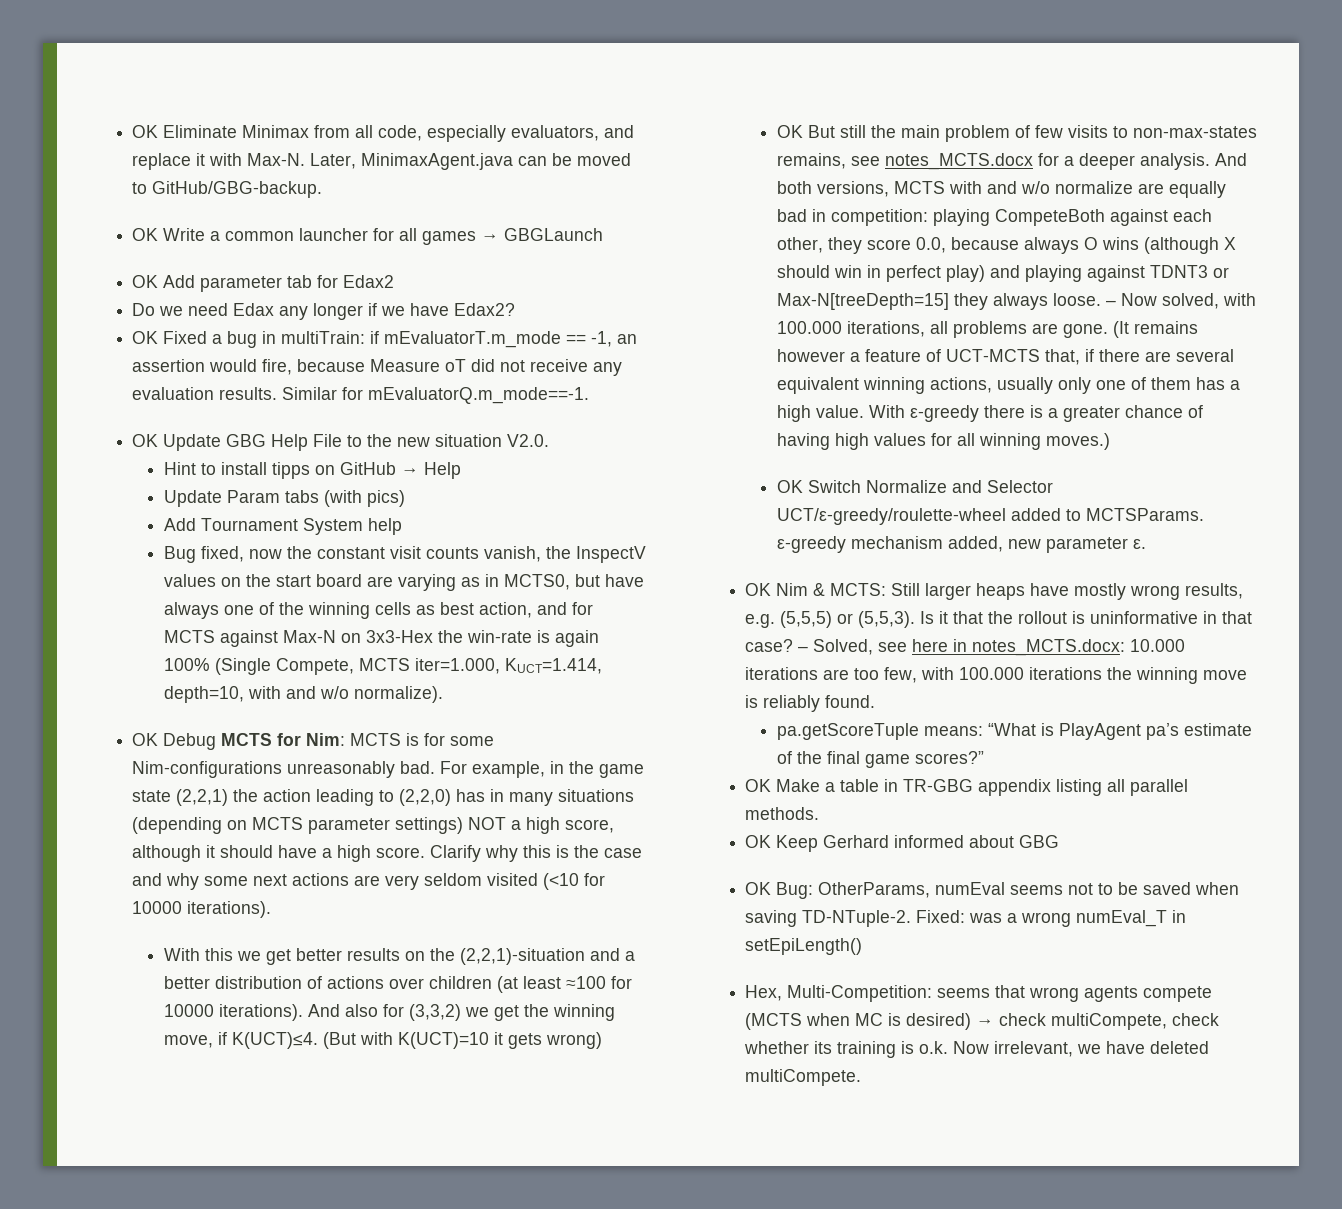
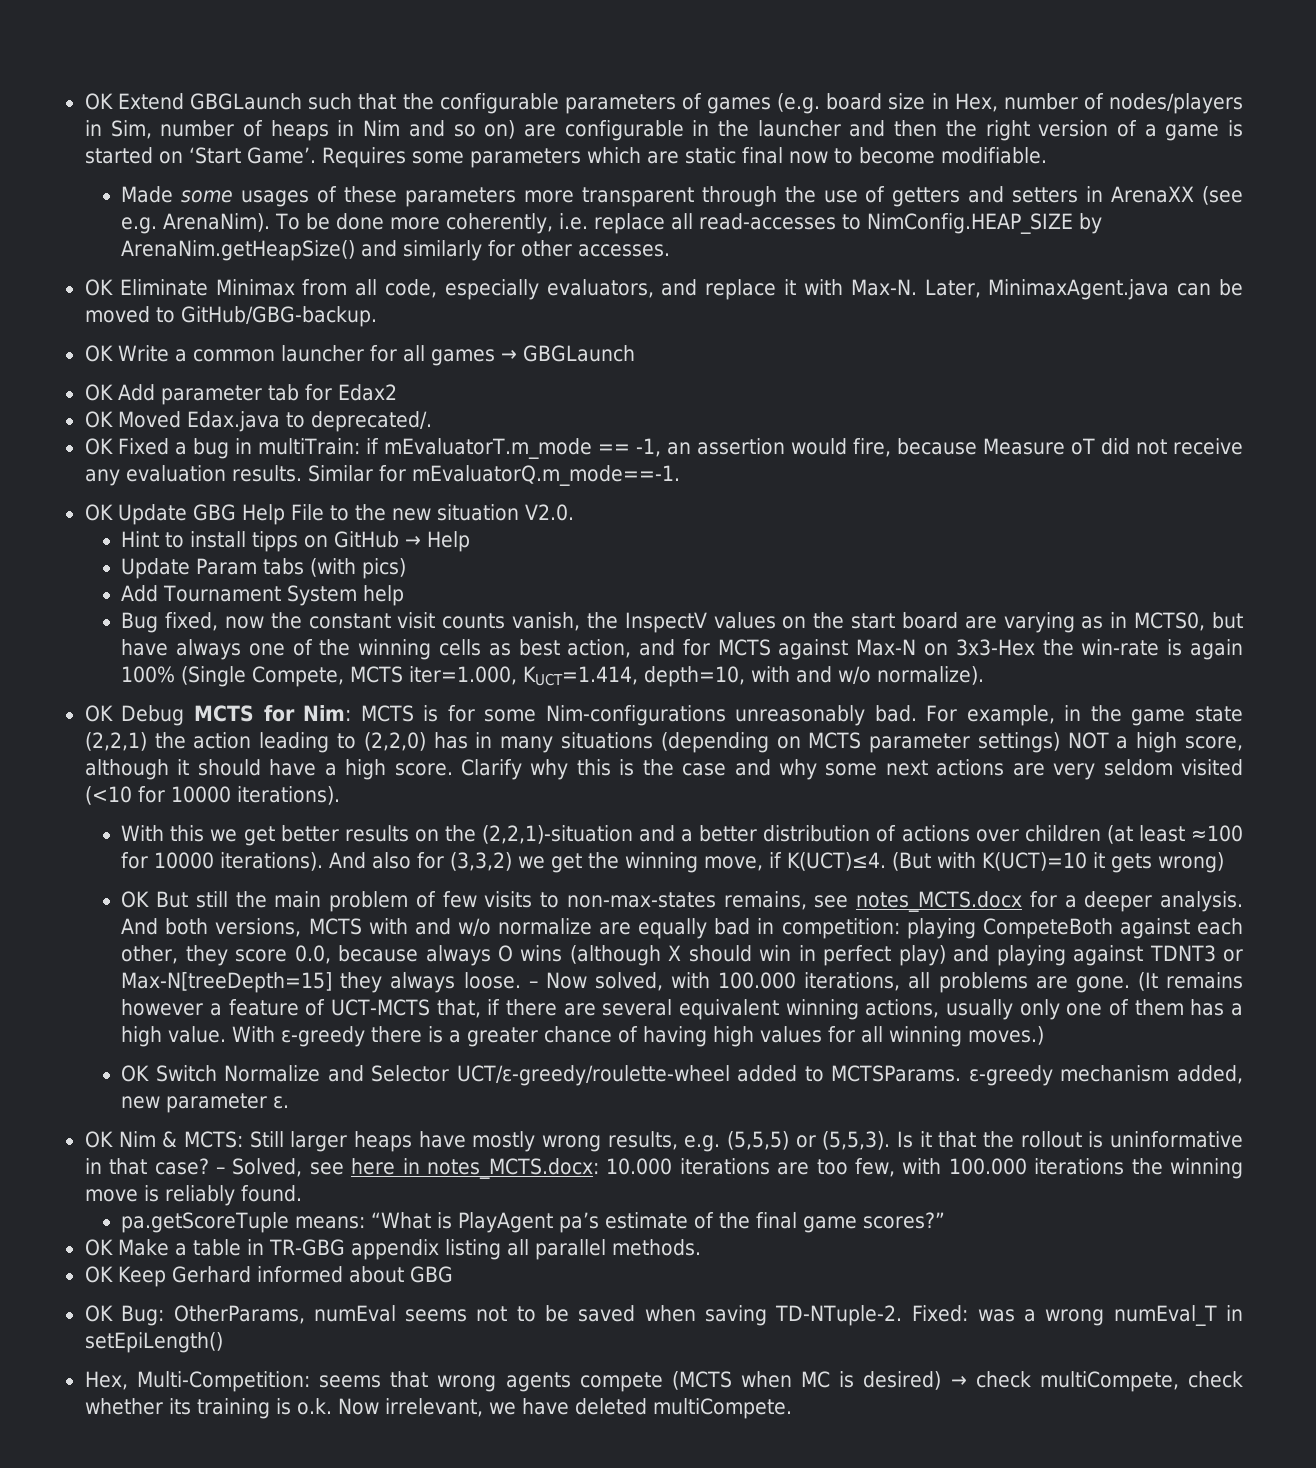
[132,125,159,138] OK -> [84,93,1243,114] [84,120,1243,141] [84,147,1047,168] [121,186,1244,207] [121,213,1103,234] [121,240,671,261] [84,279,113,296] OK Extend GBGLaunch such that the configurable parameters of games (e.g. board size in Hex, number of nodes/players in Sim, number of heaps in Nim and so on) are configurable in the launcher and then the right version of a game is started on ‘Start Game’. Requires some parameters which are static final now to become modifiable. // Made some usages of these parameters more transparent through the use of getters and setters in ArenaXX (see e.g. ArenaNim). To be done more coherently, i.e. replace all read-accesses to NimConfig.HEAP_SIZE by ArenaNim.getHeapSize() and similarly for other accesses. // OK
[132,303,516,320] Do we need Edax any longer if we have Edax2? -> [84,411,432,432] OK Moved Edax.java to deprecated/.

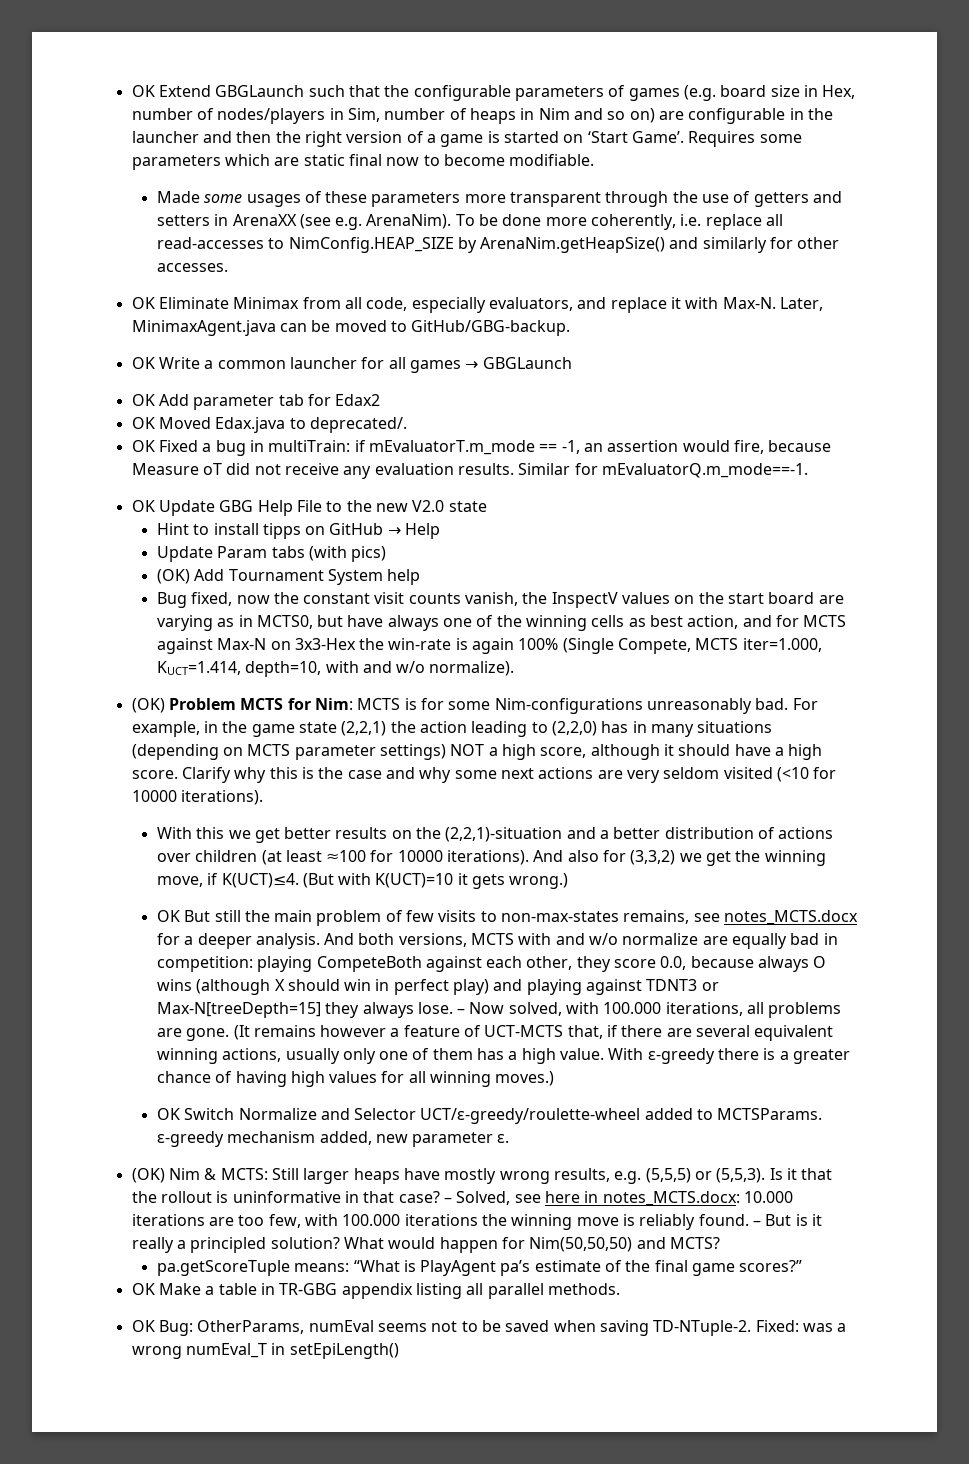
[436,504,574,521] situation V2.0. -> [412,500,487,512] V2.0 state
(407, 568) none -> [156,569,190,584] (OK)
[84,705,185,726] OK Debug -> [131,698,237,713] (OK) Problem
[1158,852,1225,873] wrong) -> [509,873,569,889] wrong.)
[463,972,521,989] loose. -> [417,1002,453,1014] lose.
[84,1131,113,1148] OK -> [131,1168,165,1183] (OK)
(302, 1193) none -> [752,1214,822,1226] [131,1237,720,1253] – But is it really a principled solution? What would happen for Nim(50,50,50) and MCTS?
[84,1266,453,1287] // OK Keep Gerhard informed about GBG -> (620, 1289) none
[84,1371,1243,1392] [84,1398,792,1419] // Hex, Multi-Competition: seems that wrong agents compete (MCTS when MC is desired) → check multiCompete, check whether its training is o.k. Now irrelevant, we have deleted multiCompete. -> (399, 1351) none

